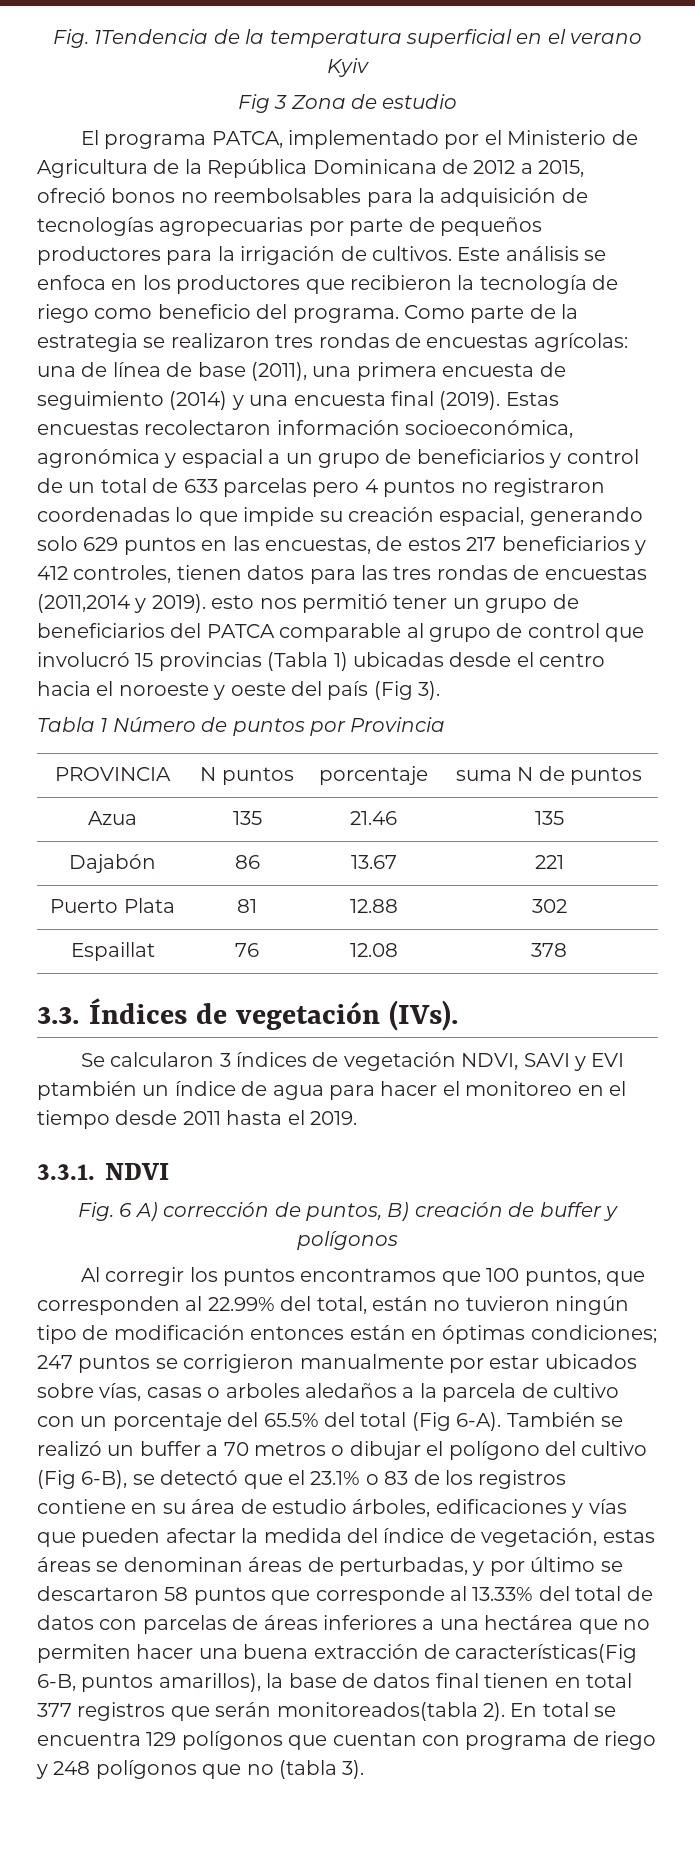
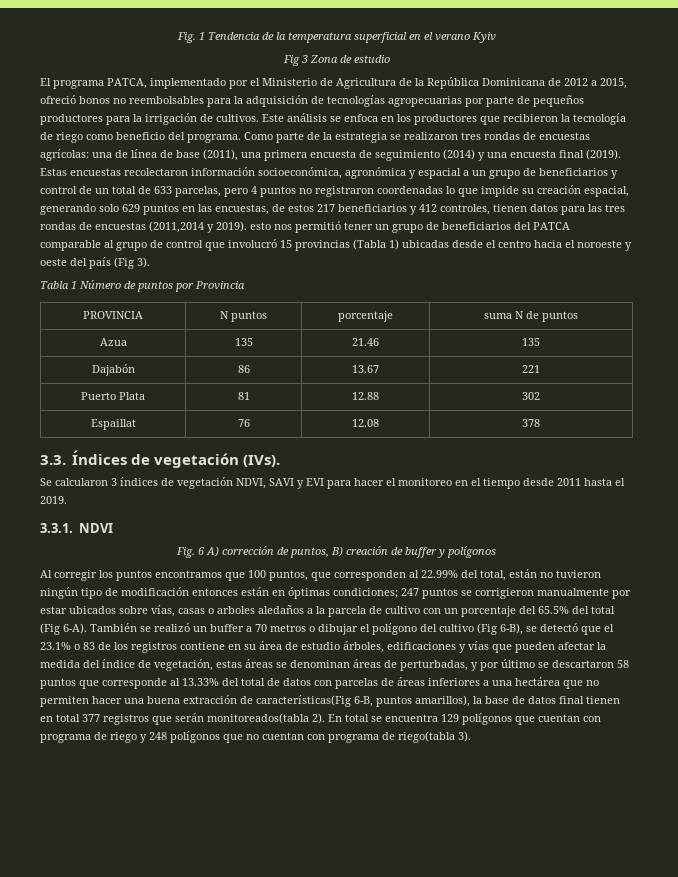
[52,29,209,48] Fig. 1Tendencia -> [176,32,260,43] Fig. 1 Tendencia
[223,478,307,497] parcelas -> [175,186,221,197] parcelas,
[37,1081,324,1100] ptambién un índice de agua -> (324, 482) none
[279,1760,337,1779] (tabla -> [262,731,455,743] cuentan con programa de riego(tabla

